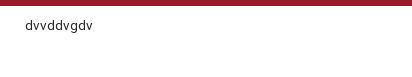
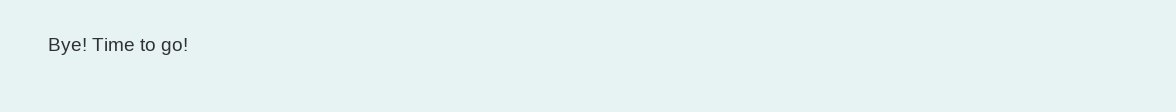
[25,20,93,33] dvvddvgdv -> [48,38,189,55] Bye! Time to go!

